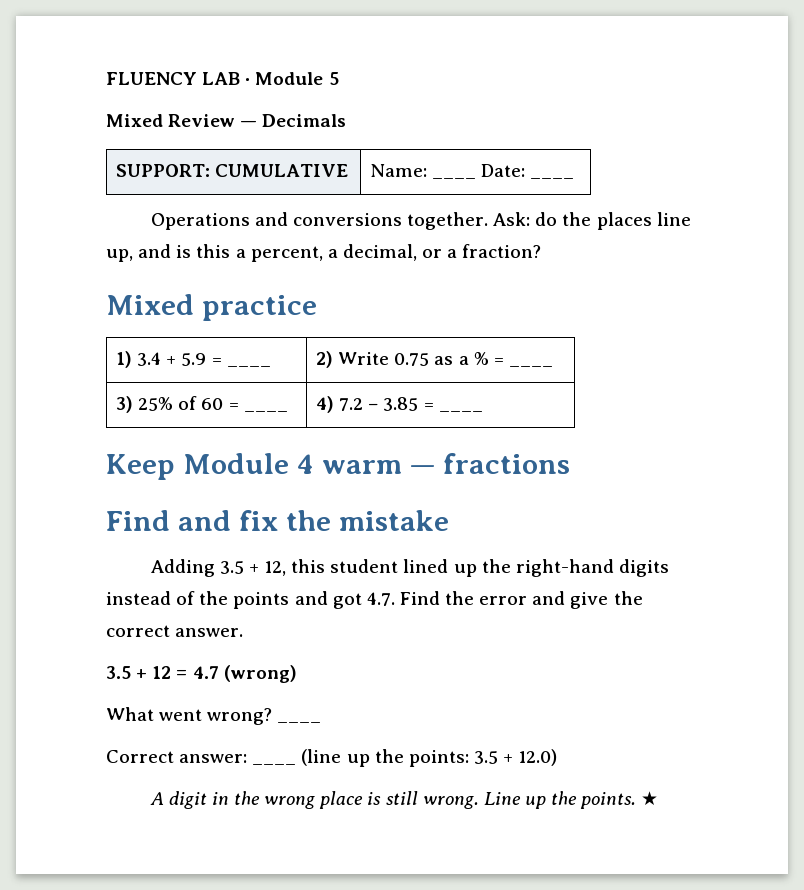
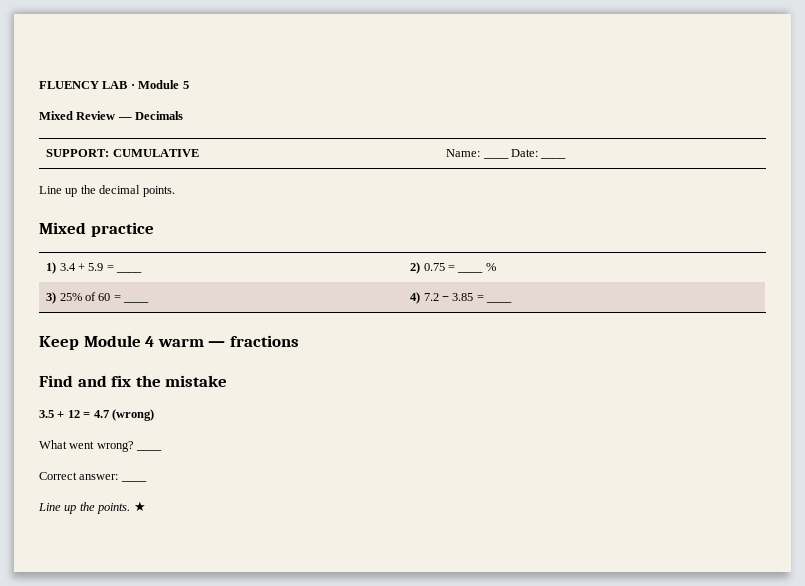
[150,212,691,230] [106,244,542,262] Operations and conversions together. Ask: do the places line up, and is this a percent, a decimal, or a fraction? -> [39,185,175,197] Line up the decimal points.
[338,352,504,366] [508,365,553,367] Write 0.75 as a % = ____ -> [423,263,455,271] [457,271,484,273] [485,263,496,271] 0.75 = ____ %
[150,559,669,577] [106,591,643,609] [106,625,244,637] // Adding 3.5 + 12, this student lined up the right-hand digits instead of the points and got 4.7. Find the error and give the correct answer. -> (228, 381) none
[301,749,558,767] [149,791,479,809] (line up the points: 3.5 + 12.0) // A digit in the wrong place is still wrong. -> (147, 481) //

